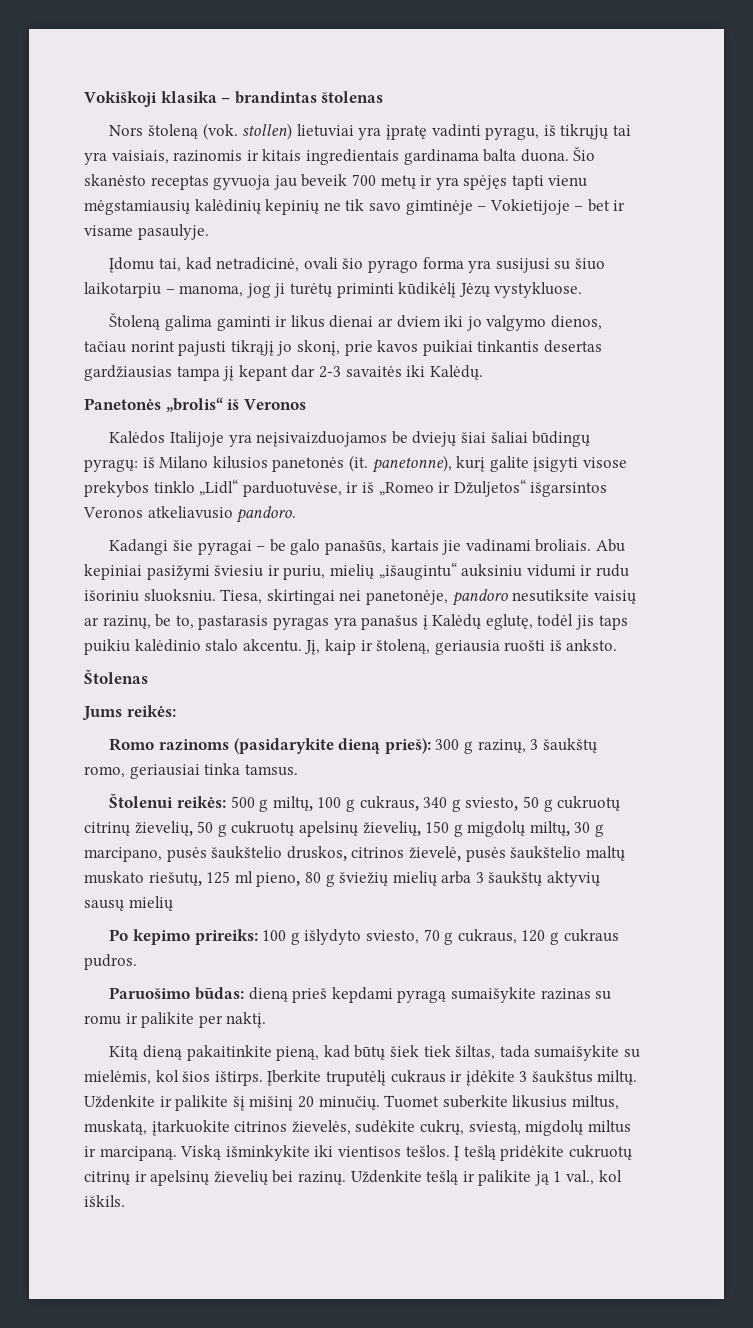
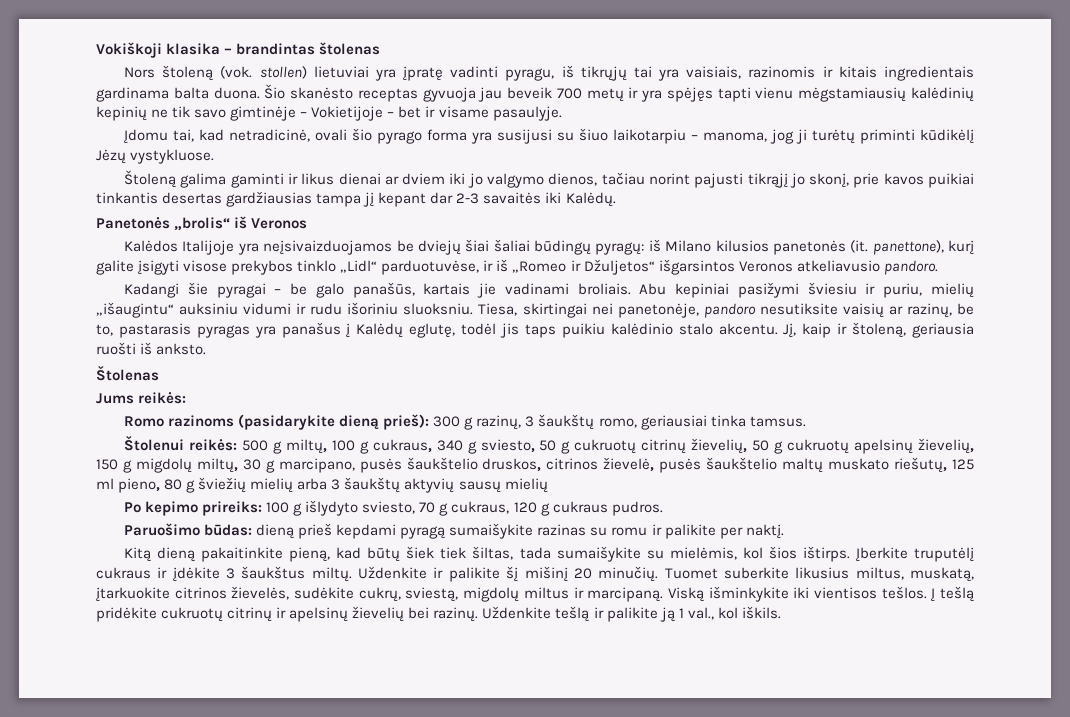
[371,455,452,473] panetonne), -> [872,240,944,255] panettone),

